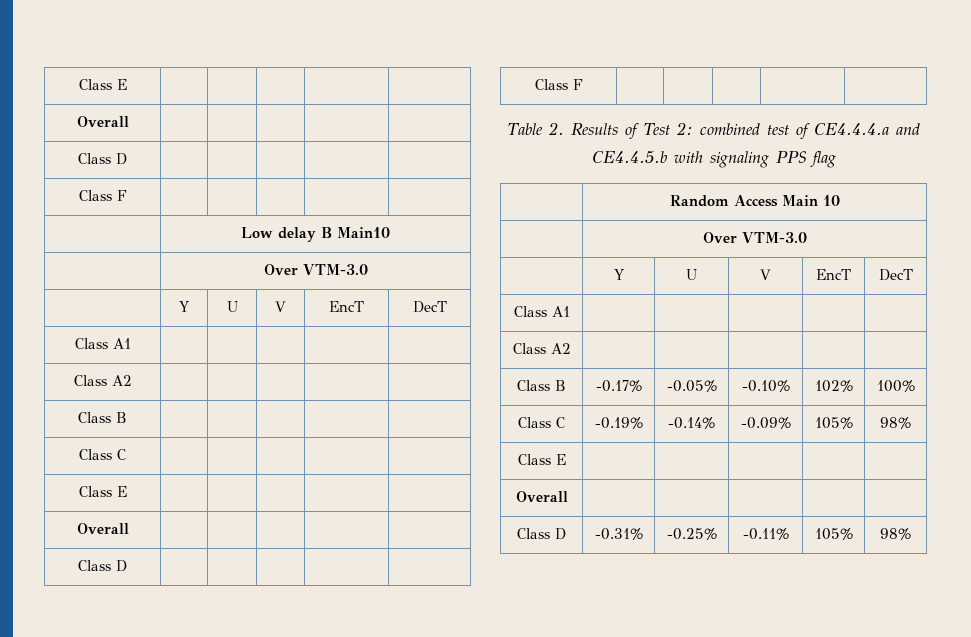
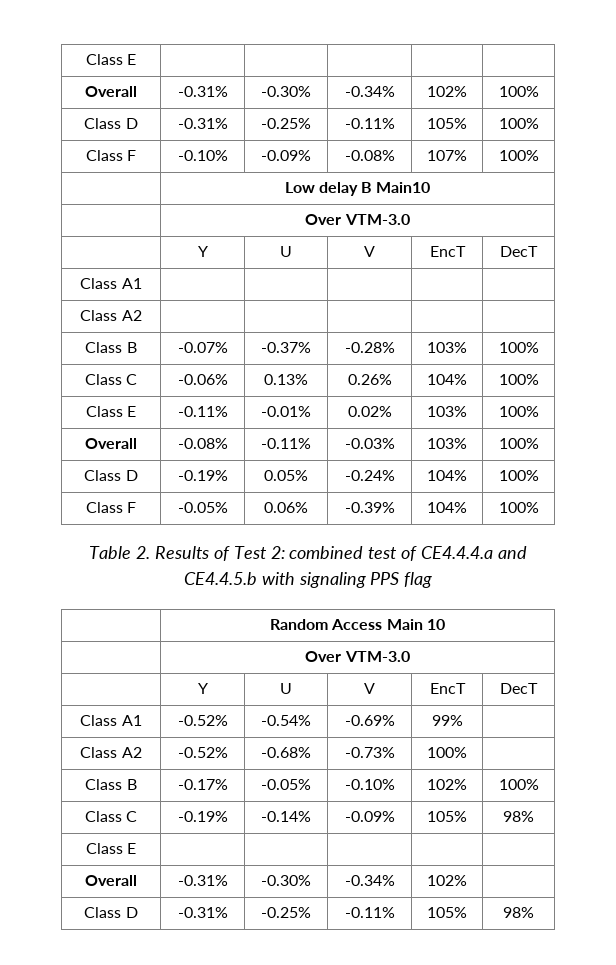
[78,79,127,90] [76,116,129,127] [78,153,127,165] [78,190,127,201] Class E | | | | | // Overall | | | | | // Class D | | | | | // Class F | | | | | -> [85,54,137,65] [85,86,137,97] [177,86,228,97] [261,86,311,97] [344,86,395,97] [427,86,467,97] [498,86,539,97] [84,118,138,129] [177,118,228,129] [261,118,311,129] [344,118,395,129] [427,118,467,129] [498,118,539,129] [85,150,137,161] [177,150,228,161] [261,150,311,161] [344,150,395,161] [427,150,467,161] [498,150,539,161] Class E | | | | | // Overall | -0.31% | -0.30% | -0.34% | 102% | 100% // Class D | -0.31% | -0.25% | -0.11% | 105% | 100% // Class F | -0.10% | -0.09% | -0.08% | 107% | 100%
[79,449,126,460] [78,486,127,497] [76,523,129,534] [78,560,127,572] [534,79,583,90] | | | | // Class C | | | | | // Class E | | | | | // Overall | | | | | // Class D | | | | | // Class F | | | | | -> [177,342,228,353] [261,342,311,353] [344,342,395,353] [427,342,467,353] [498,342,539,353] [84,374,138,385] [177,374,228,385] [264,374,308,385] [347,374,392,385] [427,374,467,385] [498,374,539,385] [85,406,137,417] [177,406,228,417] [261,406,311,417] [347,406,392,417] [427,406,467,417] [498,406,539,417] [85,438,137,449] [177,438,228,449] [261,438,311,449] [344,438,395,449] [427,438,467,449] [498,438,539,449] [84,470,138,481] [177,470,228,481] [264,470,308,481] [344,470,395,481] [427,470,467,481] [498,470,539,481] [85,502,137,513] [177,502,228,513] [264,502,308,513] [344,502,395,513] [427,502,467,513] [498,502,539,513] -0.07% | -0.37% | -0.28% | 103% | 100% // Class C | -0.06% | 0.13% | 0.26% | 104% | 100% // Class E | -0.11% | -0.01% | 0.02% | 103% | 100% // Overall | -0.08% | -0.11% | -0.03% | 103% | 100% // Class D | -0.19% | 0.05% | -0.24% | 104% | 100% // Class F | -0.05% | 0.06% | -0.39% | 104% | 100%
[512,343,571,354] | | | | // Class A2 | | | | -> [177,715,228,726] [261,715,311,726] [344,715,395,726] [431,715,463,726] [80,747,142,758] [177,747,228,758] [261,747,311,758] [344,747,395,758] [427,747,467,758] -0.52% | -0.54% | -0.69% | 99% | // Class A2 | -0.52% | -0.68% | -0.73% | 100%
(568, 496) | | | -> [177,875,228,886] [261,875,311,886] [344,875,395,886] [427,875,467,886] -0.31% | -0.30% | -0.34% | 102%

